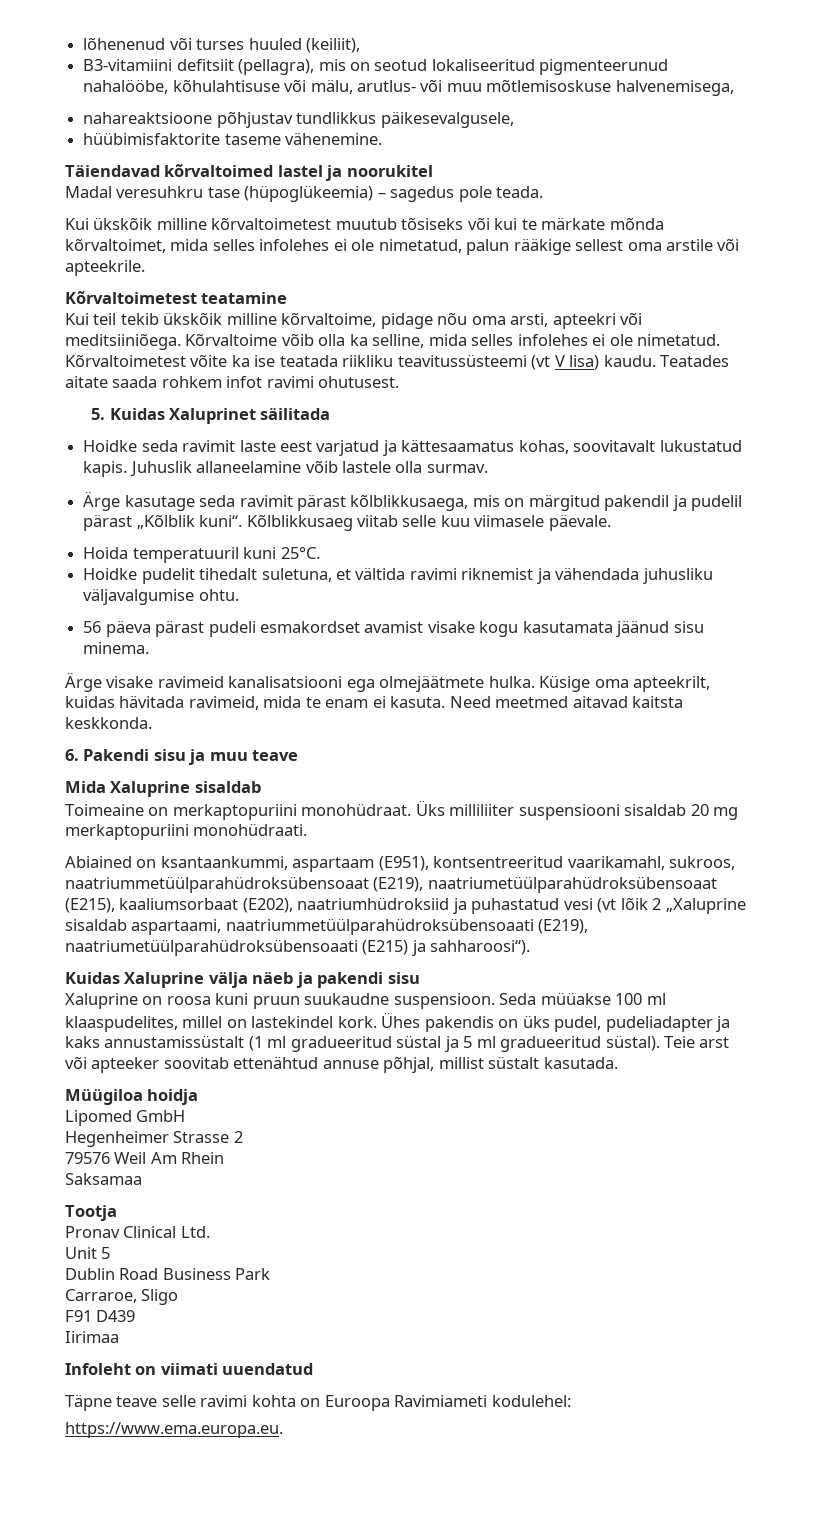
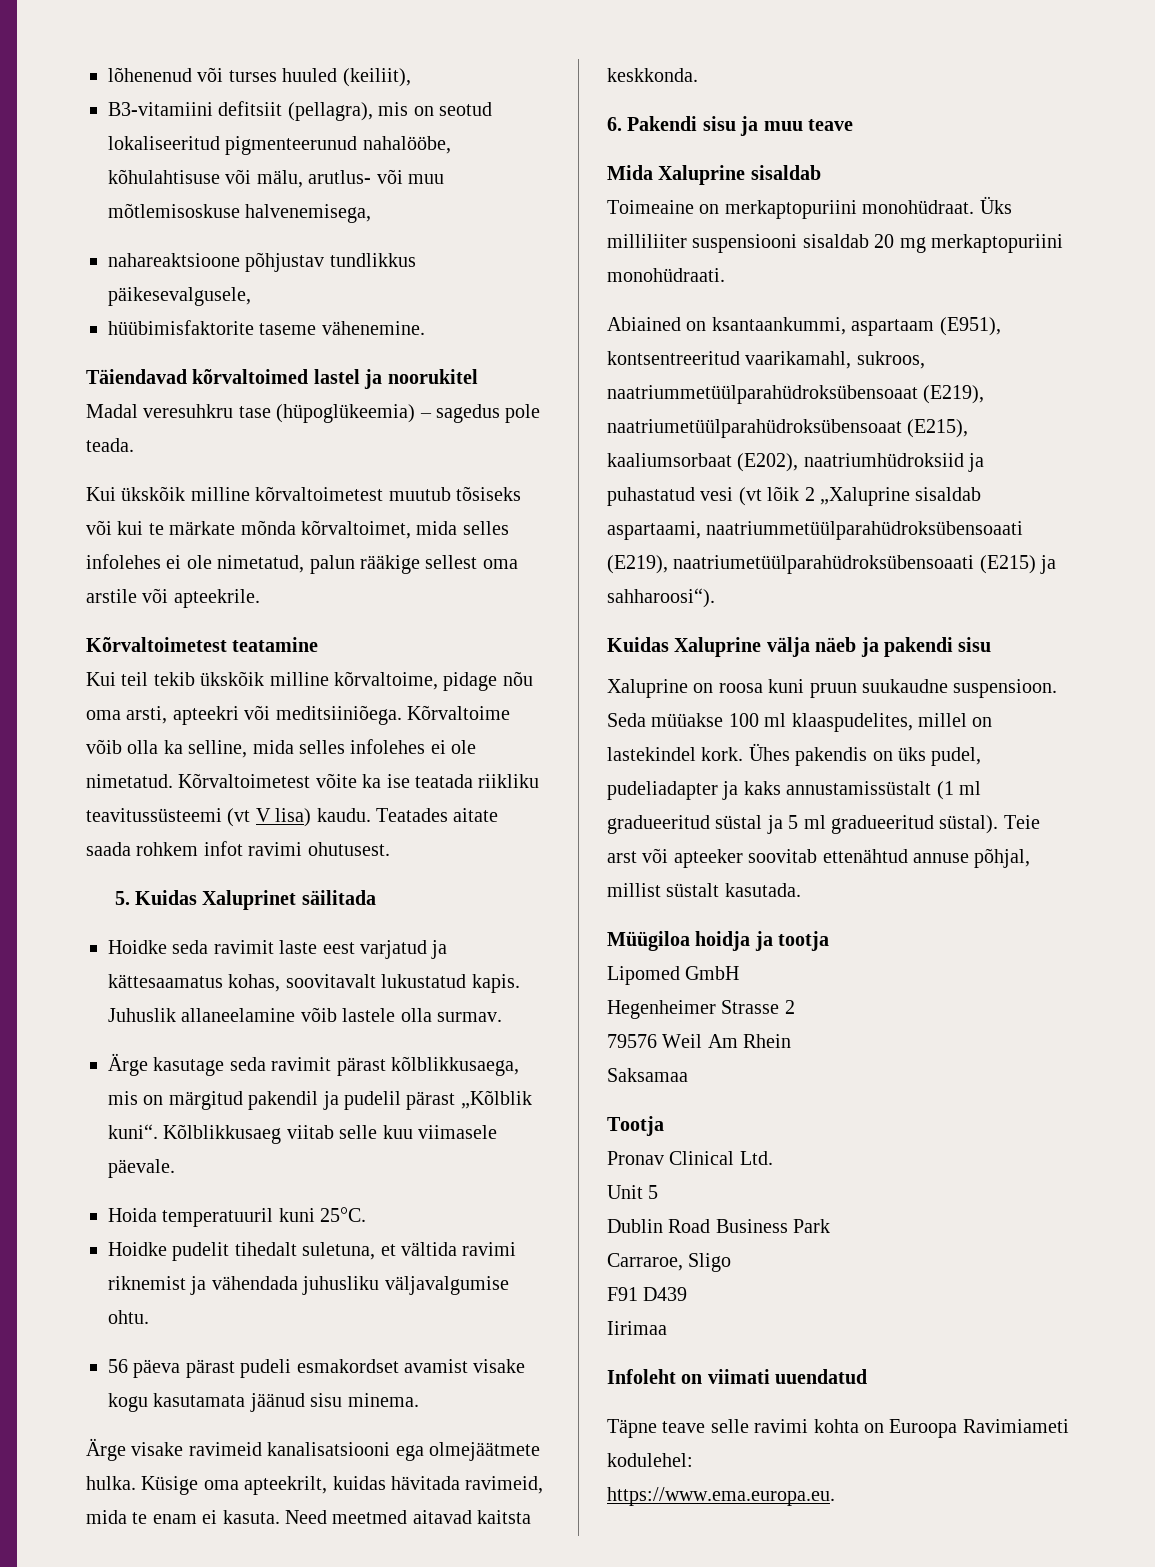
(199, 1097) none -> [754,931,830,951] ja tootja

